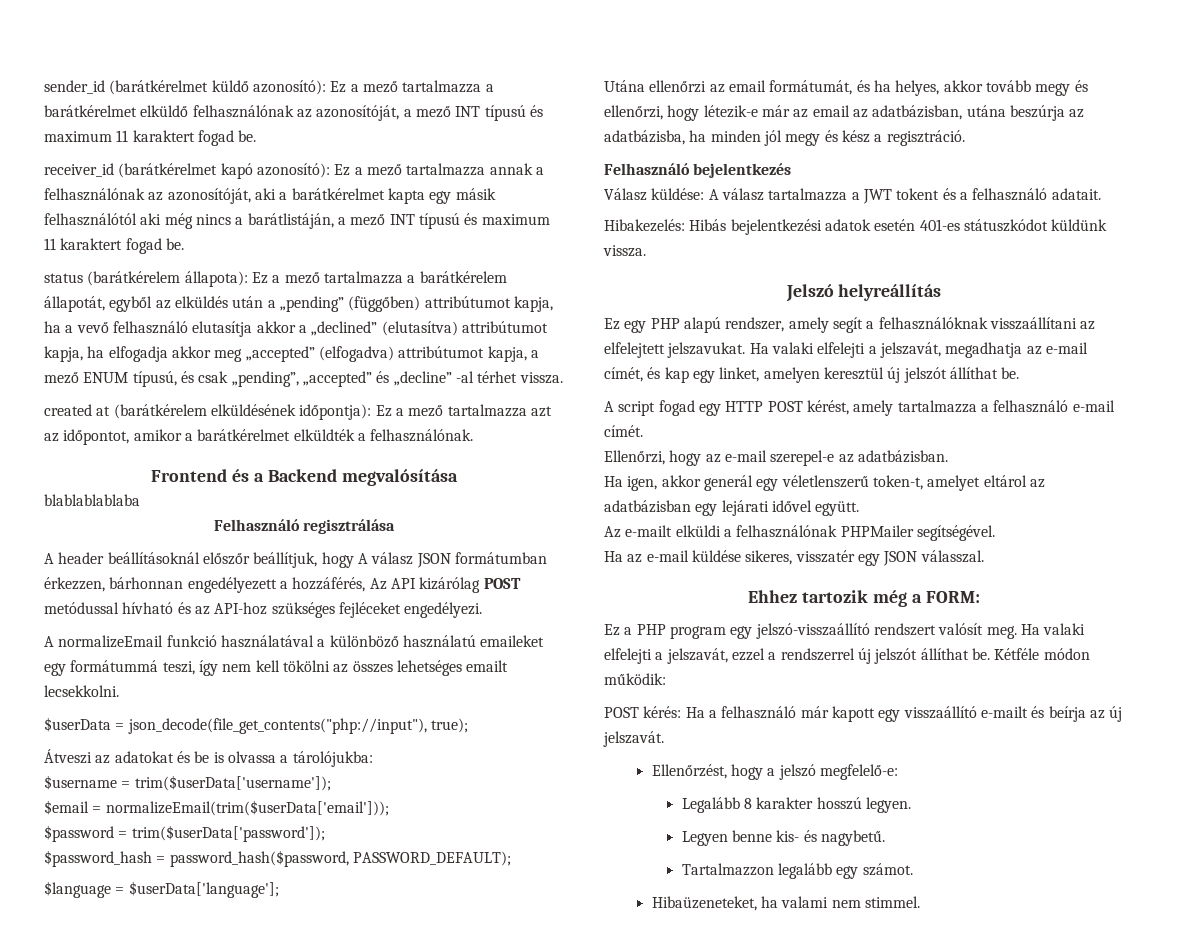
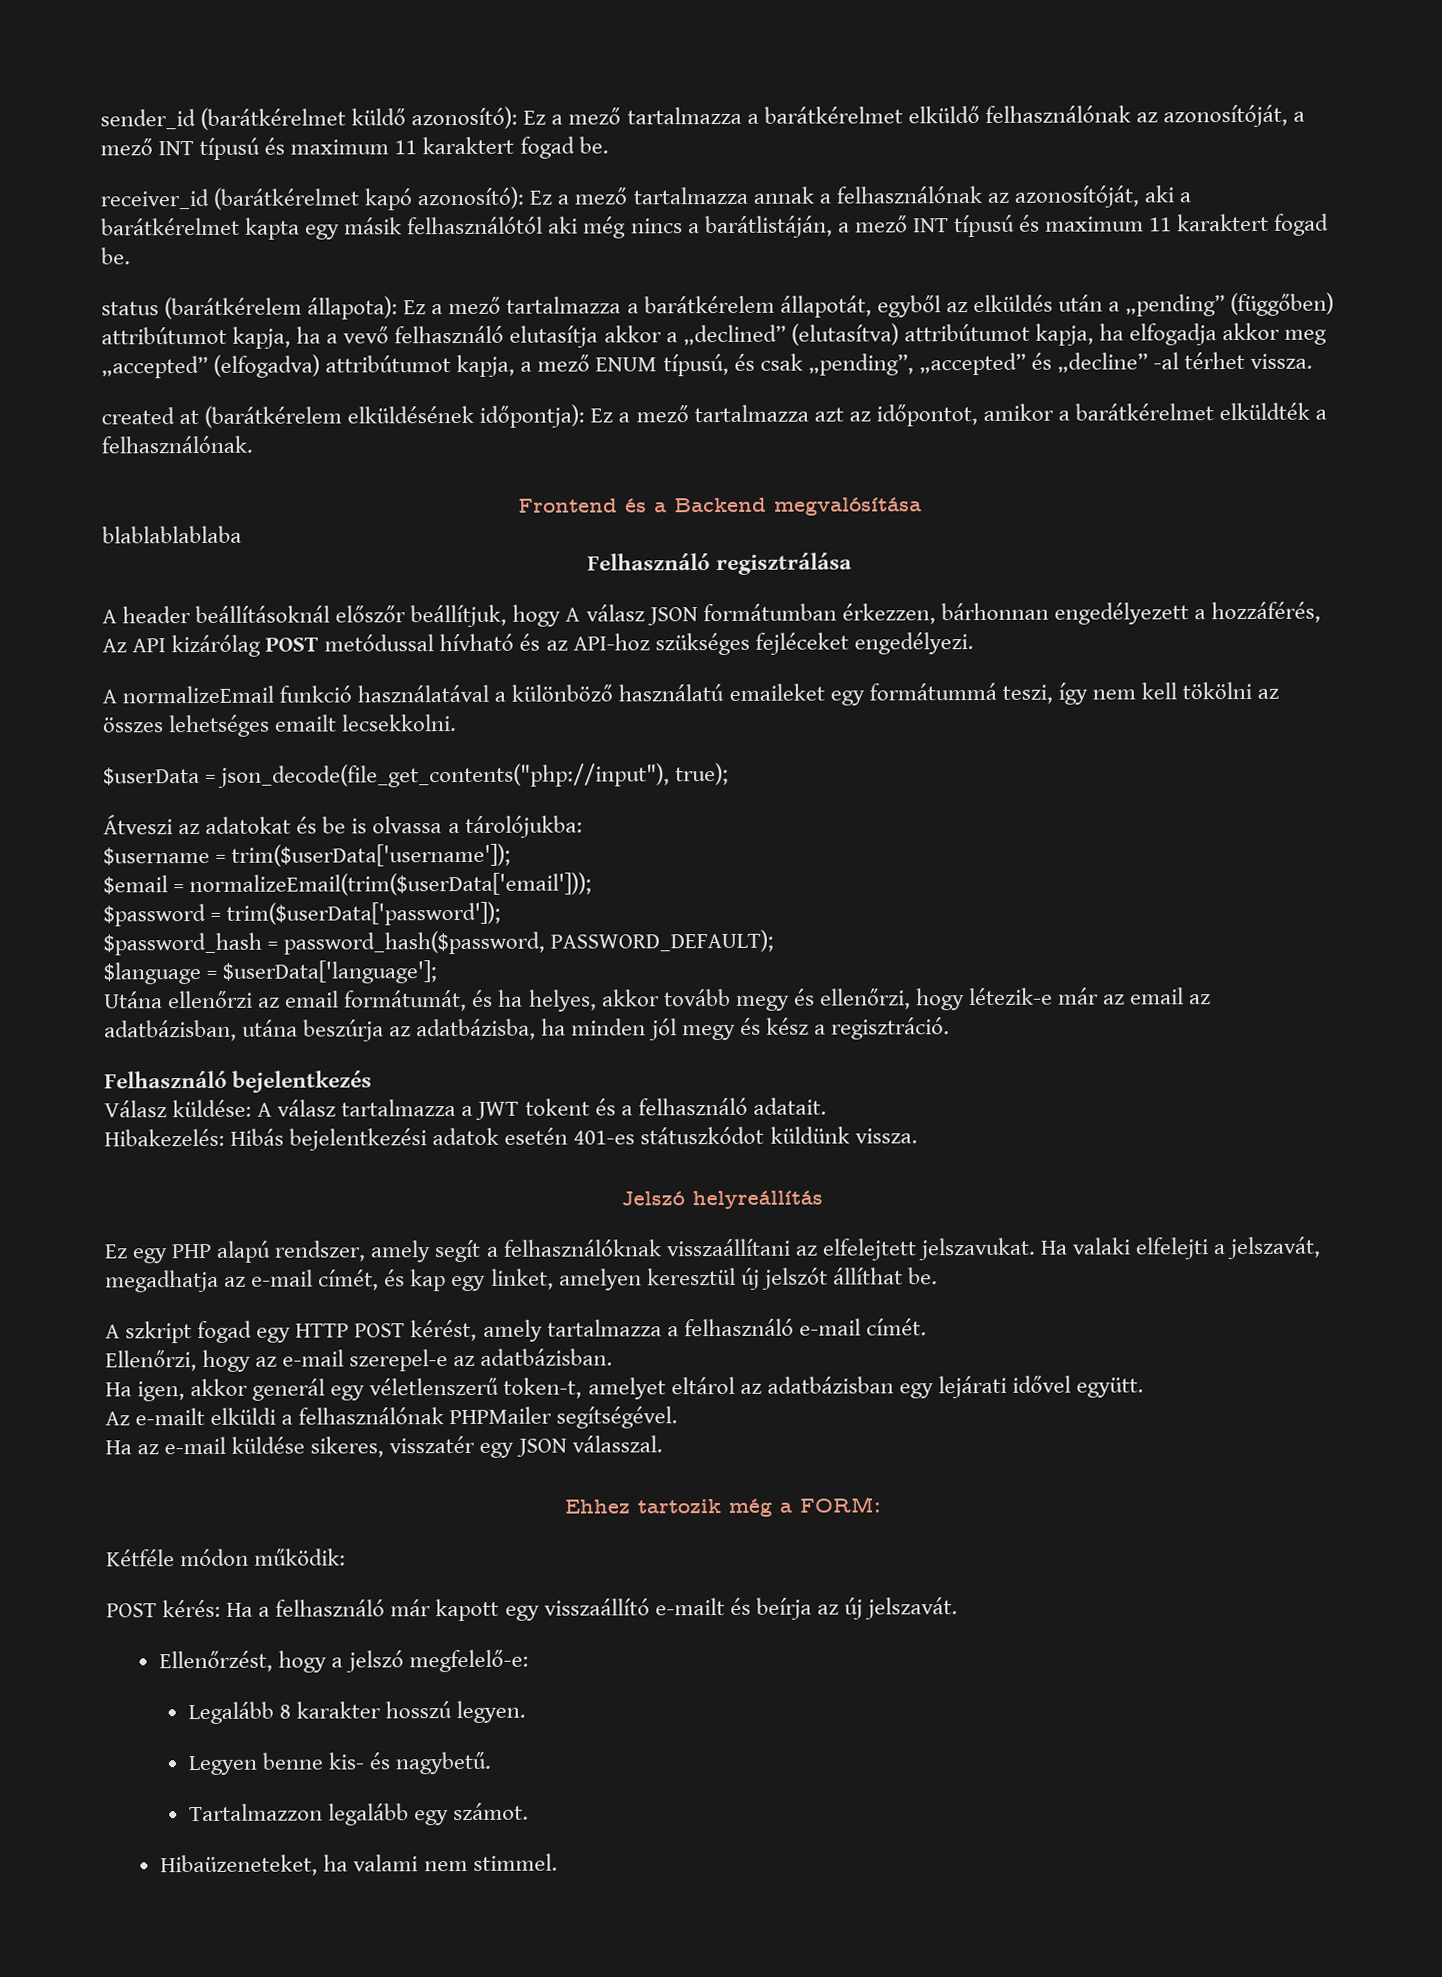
[618,401,656,416] script -> [125,1321,193,1344] szkript
[604,623,1086,639] [604,648,990,664] Ez a PHP program egy jelszó-visszaállító rendszert valósít meg. Ha valaki elfelejti a jelszavát, ezzel a rendszerrel új jelszót állíthat be. -> (882, 1504) none

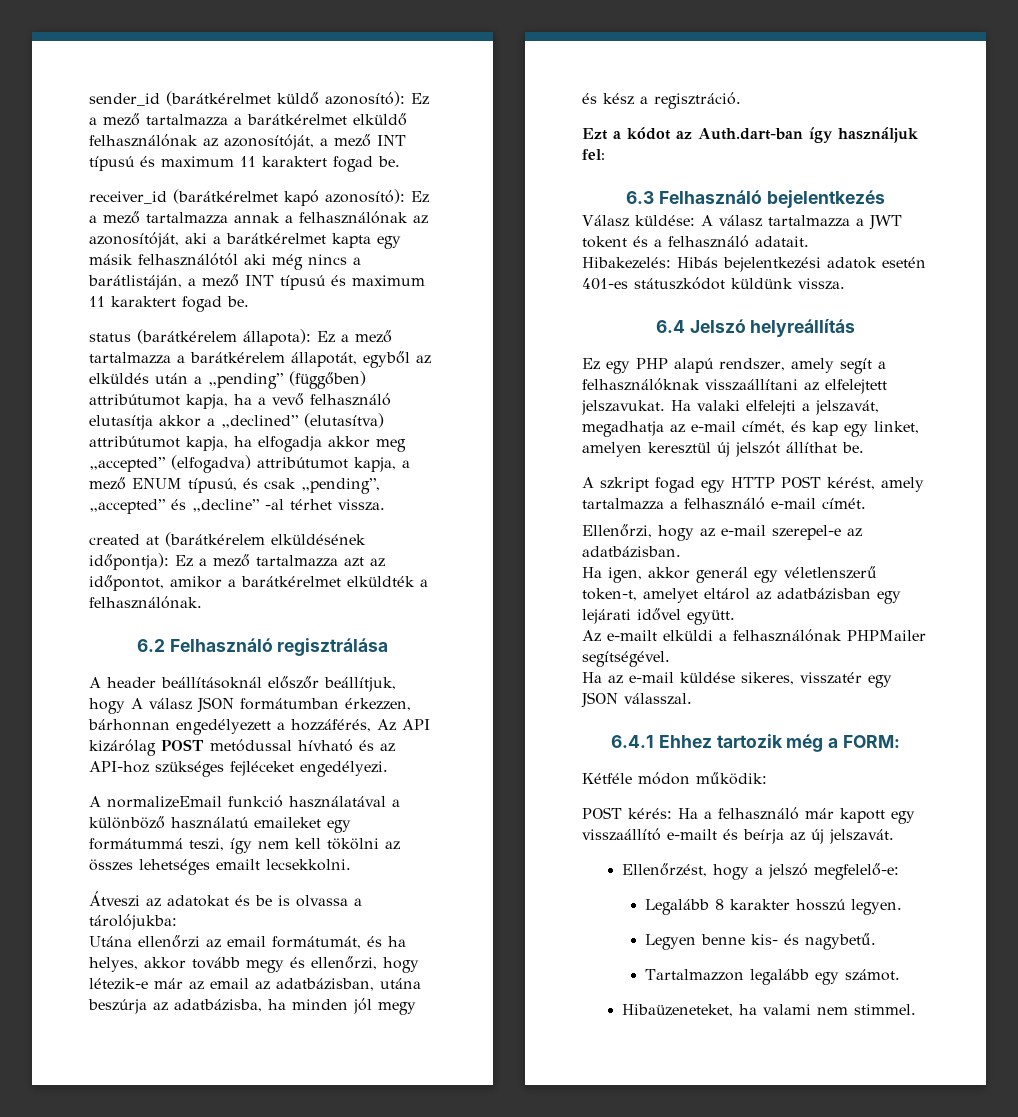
[517,497,922,516] [102,525,242,544] Frontend és a Backend megvalósítása // blablablablaba // -> [136,639,165,652] 6.2
[103,762,730,788] // $userData = json_decode(file_get_contents("php://input"), true); -> (351, 865) none
[103,843,512,867] [103,872,593,897] [103,901,502,927] [103,929,775,956] [103,960,438,985] // $username = trim($userData['username']); // $email = normalizeEmail(trim($userData['email'])); // $password = trim($userData['password']); // $password_hash = password_hash($password, PASSWORD_DEFAULT); // $language = $userData['language']; -> (177, 922) none
(950, 1028) none -> [582,127,918,143] [582,149,605,160] [626,191,655,204] Ezt a kódot az Auth.dart-ban így használjuk fel: // 6.3
(918, 1136) none -> [655,320,685,333] 6.4
(663, 1444) none -> [611,735,655,748] 6.4.1

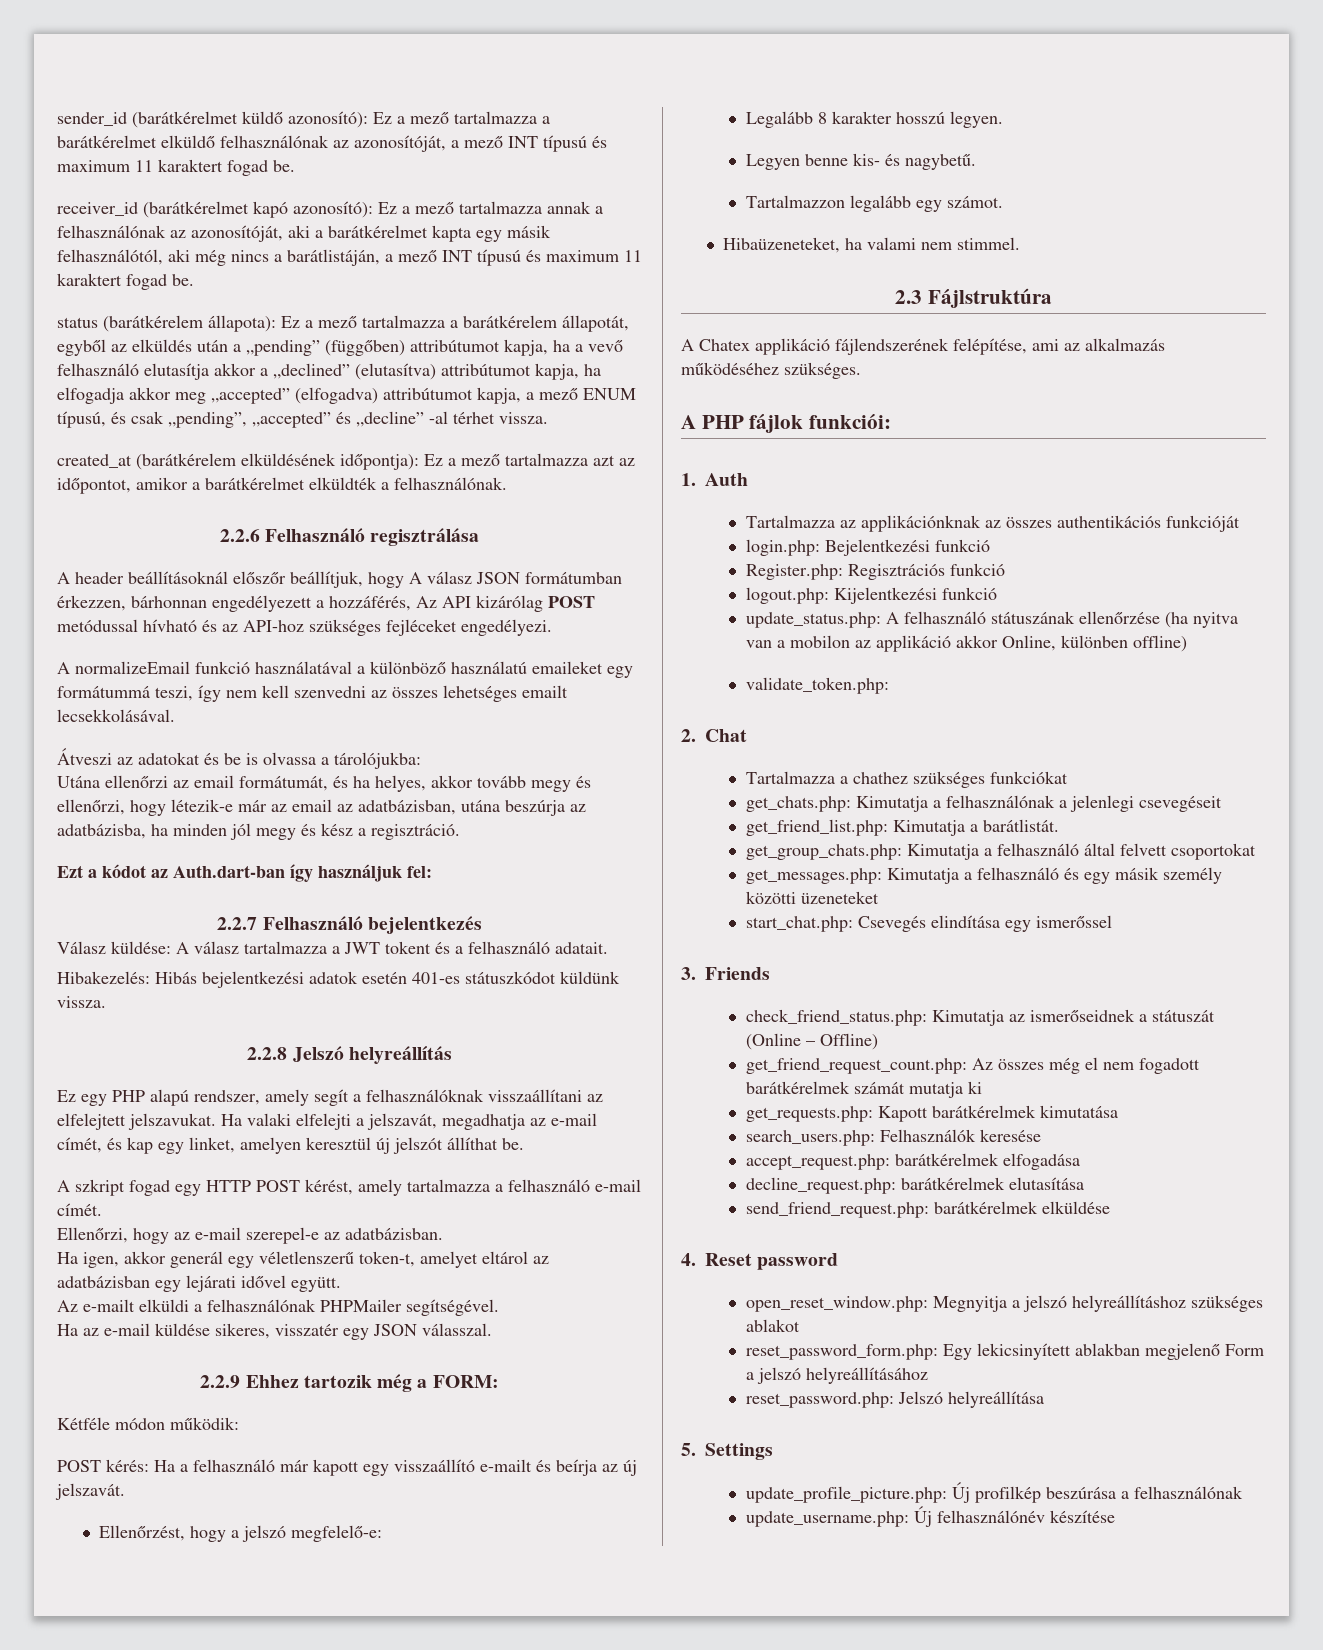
[138,253,238,266] felhasználótól -> [57,249,163,265] felhasználótól,
[89,534,159,545] created at -> [57,454,132,468] created_at
[136,639,165,652] 6.2 -> [219,529,260,542] 2.2.6
[327,838,379,850] tökölni -> [294,686,366,698] szenvedni
[266,859,351,871] lecsekkolni. -> [57,709,175,722] lecsekkolásával.
[626,191,655,204] 6.3 -> [217,917,258,930] 2.2.7
[655,320,685,333] 6.4 -> [247,1047,288,1060] 2.2.8
[611,735,655,748] 6.4.1 -> [200,1375,241,1388] 2.2.9
(917, 1009) none -> [895,288,1052,308] [681,338,1165,355] [681,362,861,379] [681,413,892,433] [681,473,748,486] [745,515,1240,532] [745,539,990,556] [745,563,1005,580] [745,587,997,604] [745,611,1238,628] [745,635,1187,652] [745,677,889,694] [681,729,747,742] [745,771,1068,788] [745,795,1222,812] [745,819,1059,836] [745,843,1256,860] [745,867,1222,884] [745,891,879,904] [745,915,1112,932] [681,967,770,980] [745,1009,1215,1026] [745,1033,878,1050] [745,1057,1200,1074] [745,1081,982,1098] [745,1105,1118,1122] [745,1129,1041,1146] [745,1153,1080,1170] [745,1177,1084,1194] [745,1201,1110,1218] [681,1253,839,1270] [745,1295,1263,1312] [745,1319,800,1332] [745,1343,1264,1360] [745,1367,928,1384] [745,1391,1044,1408] [681,1443,773,1460] [745,1482,1243,1503] [745,1506,1115,1527] // 2.3 Fájlstruktúra // A Chatex applikáció fájlendszerének felépítése, ami az alkalmazás működéséhez szükséges. // A PHP fájlok funkciói: // 1. Auth // Tartalmazza az applikációnknak az összes authentikációs funkcióját // login.php: Bejelentkezési funkció // Register.php: Regisztrációs funkció // logout.php: Kijelentkezési funkció // update_status.php: A felhasználó státuszának ellenőrzése (ha nyitva van a mobilon az applikáció akkor Online, különben offline) // validate_token.php: // 2. Chat // Tartalmazza a chathez szükséges funkciókat // get_chats.php: Kimutatja a felhasználónak a jelenlegi csevegéseit // get_friend_list.php: Kimutatja a barátlistát. // get_group_chats.php: Kimutatja a felhasználó által felvett csoportokat // get_messages.php: Kimutatja a felhasználó és egy másik személy közötti üzeneteket // start_chat.php: Csevegés elindítása egy ismerőssel // 3. Friends // check_friend_status.php: Kimutatja az ismerőseidnek a státuszát (Online – Offline) // get_friend_request_count.php: Az összes még el nem fogadott barátkérelmek számát mutatja ki // get_requests.php: Kapott barátkérelmek kimutatása // search_users.php: Felhasználók keresése // accept_request.php: barátkérelmek elfogadása // decline_request.php: barátkérelmek elutasítása // send_friend_request.php: barátkérelmek elküldése // 4. Reset password // open_reset_window.php: Megnyitja a jelszó helyreállításhoz szükséges ablakot // reset_password_form.php: Egy lekicsinyített ablakban megjelenő Form a jelszó helyreállításához // reset_password.php: Jelszó helyreállítása // 5. Settings // update_profile_picture.php: Új profilkép beszúrása a felhasználónak // update_username.php: Új felhasználónév készítése

